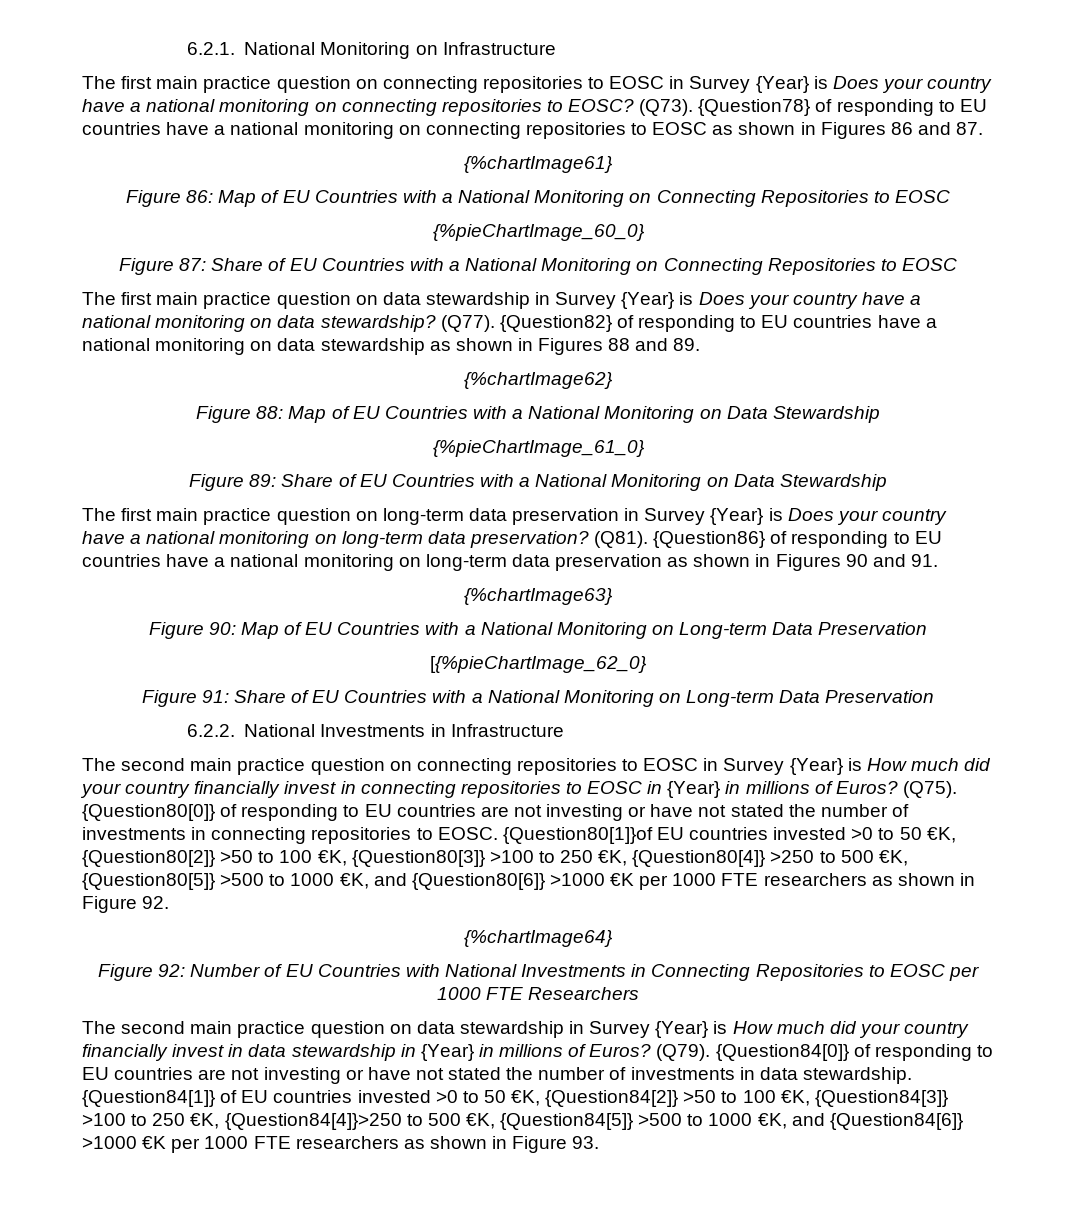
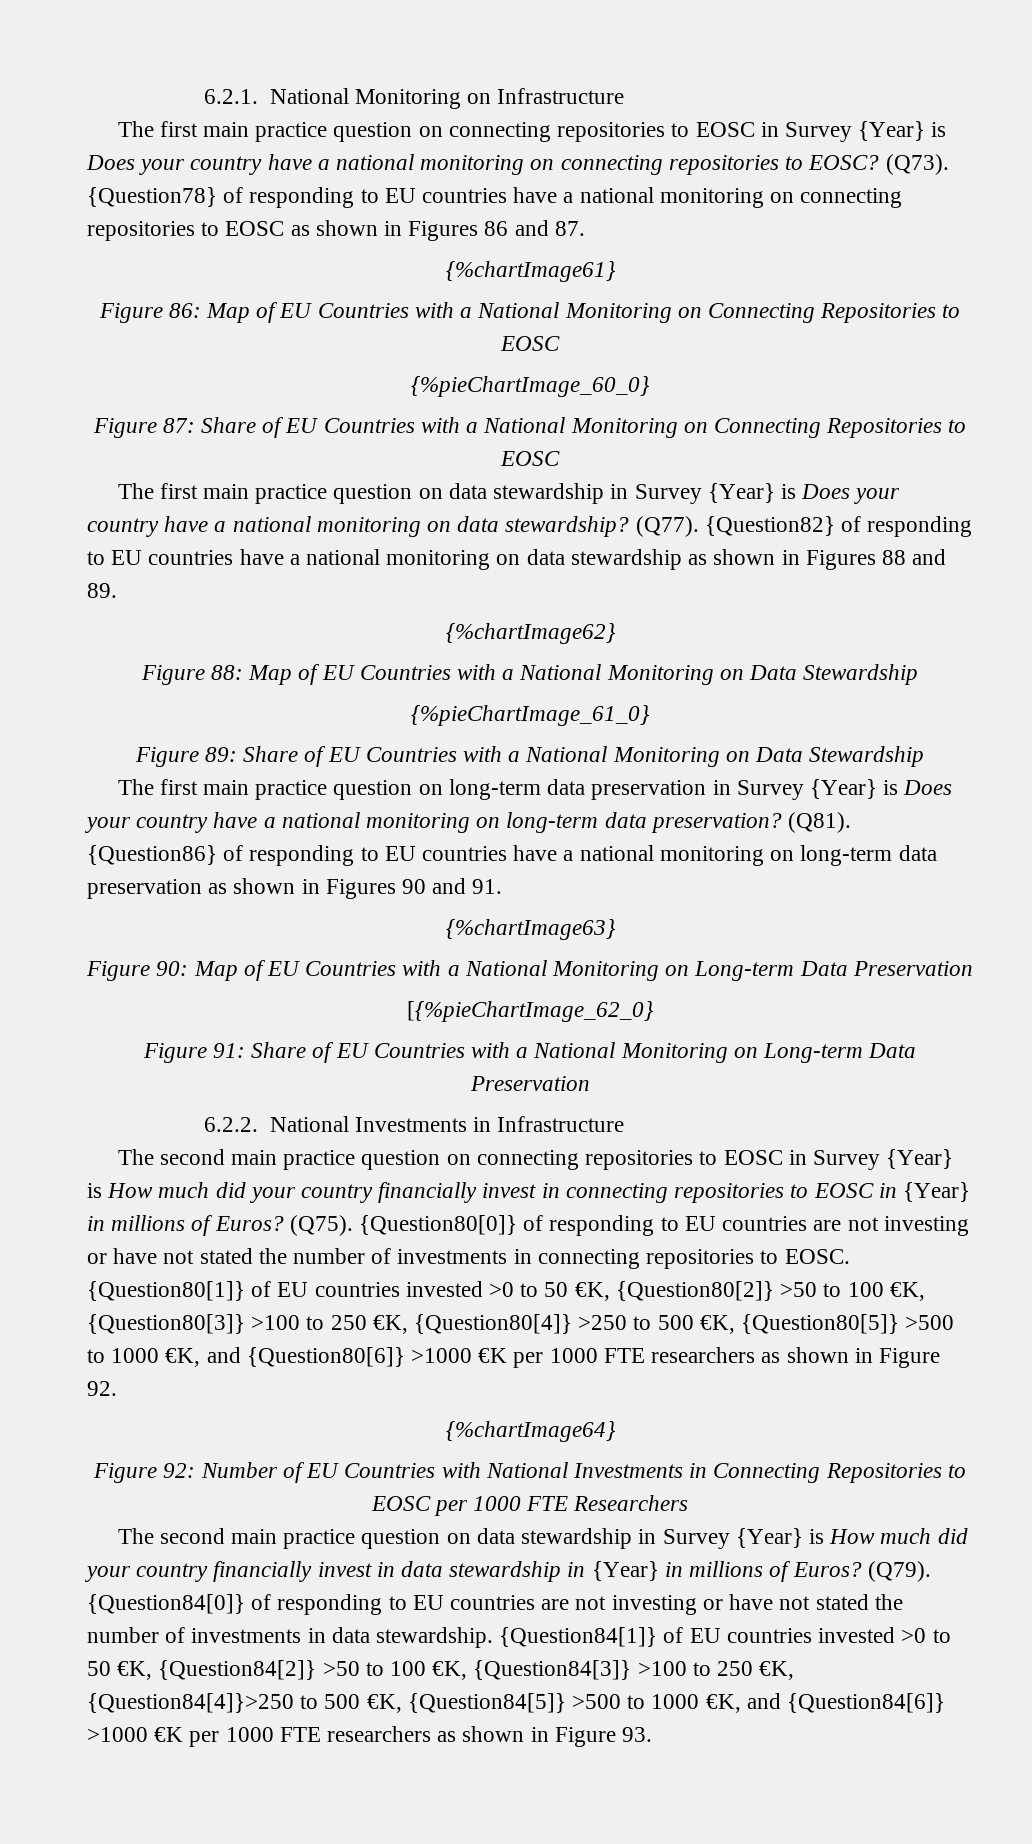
[502,827,653,844] {Question80[1]}of -> [87,1281,272,1301] {Question80[1]} of

